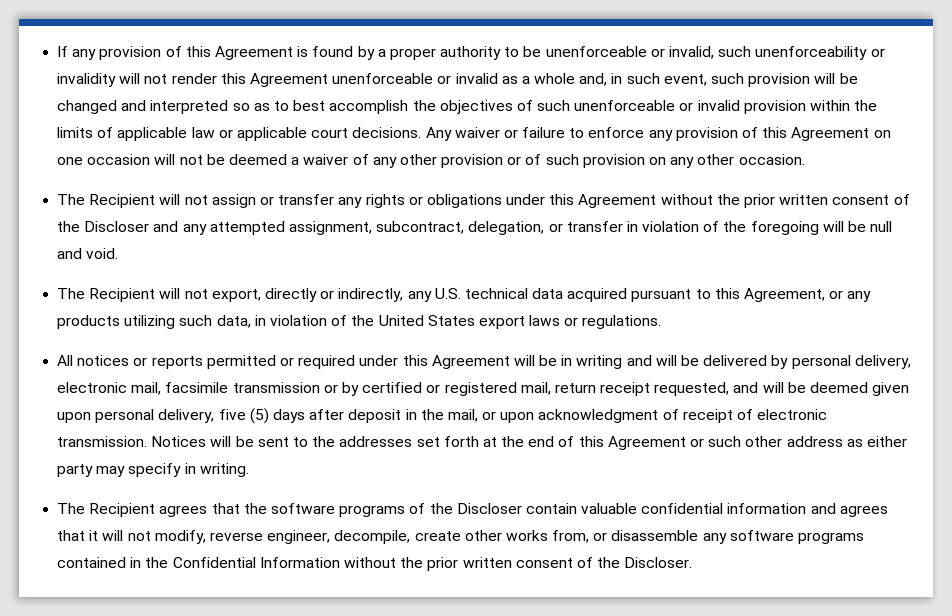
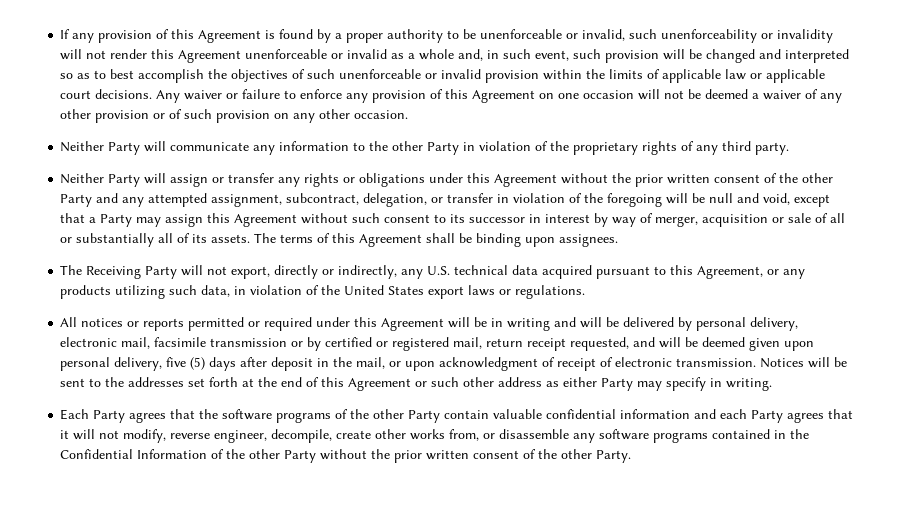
[57,194,208,208] The Recipient will not -> [60,141,790,155] [60,173,167,187] Neither Party will communicate any information to the other Party in violation of the proprietary rights of any third party. // Neither Party will
[84,221,150,232] Discloser -> [802,173,834,183] [60,194,93,207] other Party
[86,248,119,259] [57,288,156,302] void. // The Recipient -> [763,193,831,207] [60,213,846,227] [60,233,619,247] [60,265,178,279] void, except that a Party may assign this Agreement without such consent to its successor in interest by way of merger, acquisition or sale of all or substantially all of its assets. The terms of this Agreement shall be binding upon assignees. // The Receiving Party
[57,464,94,477] party -> [601,378,634,391] Party
[57,503,156,517] The Recipient -> [60,409,126,423] Each Party
[456,503,522,514] Discloser -> [373,409,441,423] other Party
(836, 508) none -> [720,409,784,423] each Party
[343,557,693,571] without the prior written consent of the Discloser. -> [211,449,632,463] of the other Party without the prior written consent of the other Party.

